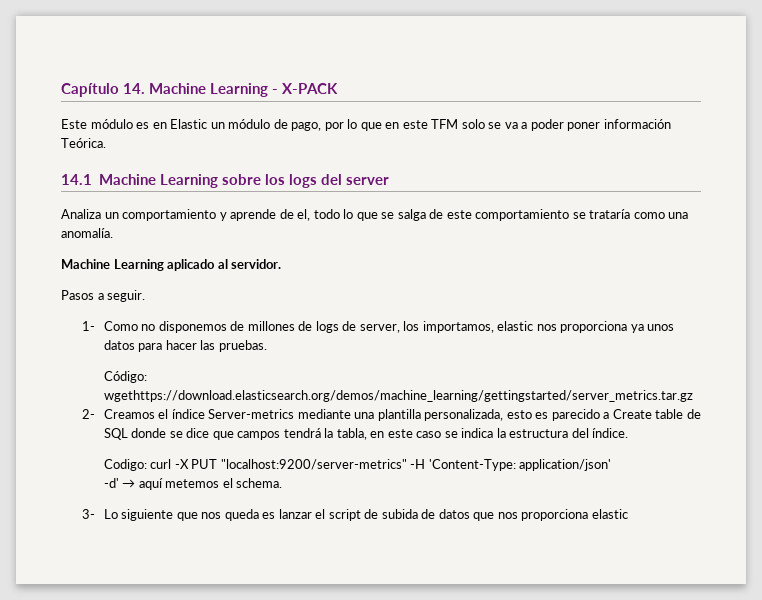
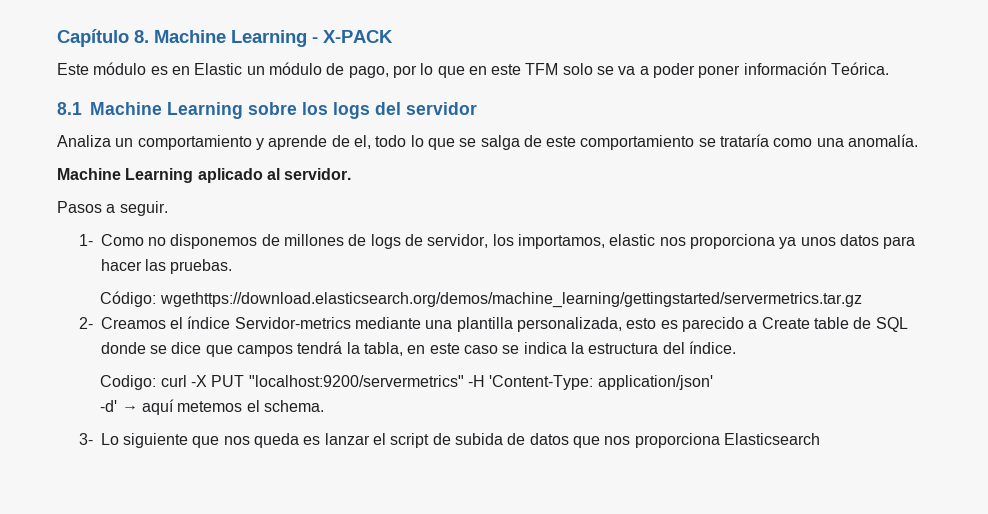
[123,83,146,94] 14. -> [134,30,149,43] 8.
[61,174,92,185] 14.1 -> [57,102,82,115] 8.1
[345,177,389,185] server -> [406,102,477,115] servidor
[359,324,400,333] server, -> [427,234,489,248] servidor,
[103,390,693,402] wgethttps://download.elasticsearch.org/demos/machine_learning/gettingstarted/server_metrics.tar.gz -> [159,292,862,308] wgethttps://download.elasticsearch.org/demos/machine_learning/gettingstarted/servermetrics.tar.gz
[208,409,295,419] Server-metrics -> [234,317,351,329] Servidor-metrics
[220,459,407,470] "localhost:9200/server-metrics" -> [248,375,464,387] "localhost:9200/servermetrics"
[591,509,628,519] elastic -> [723,433,820,445] Elasticsearch

